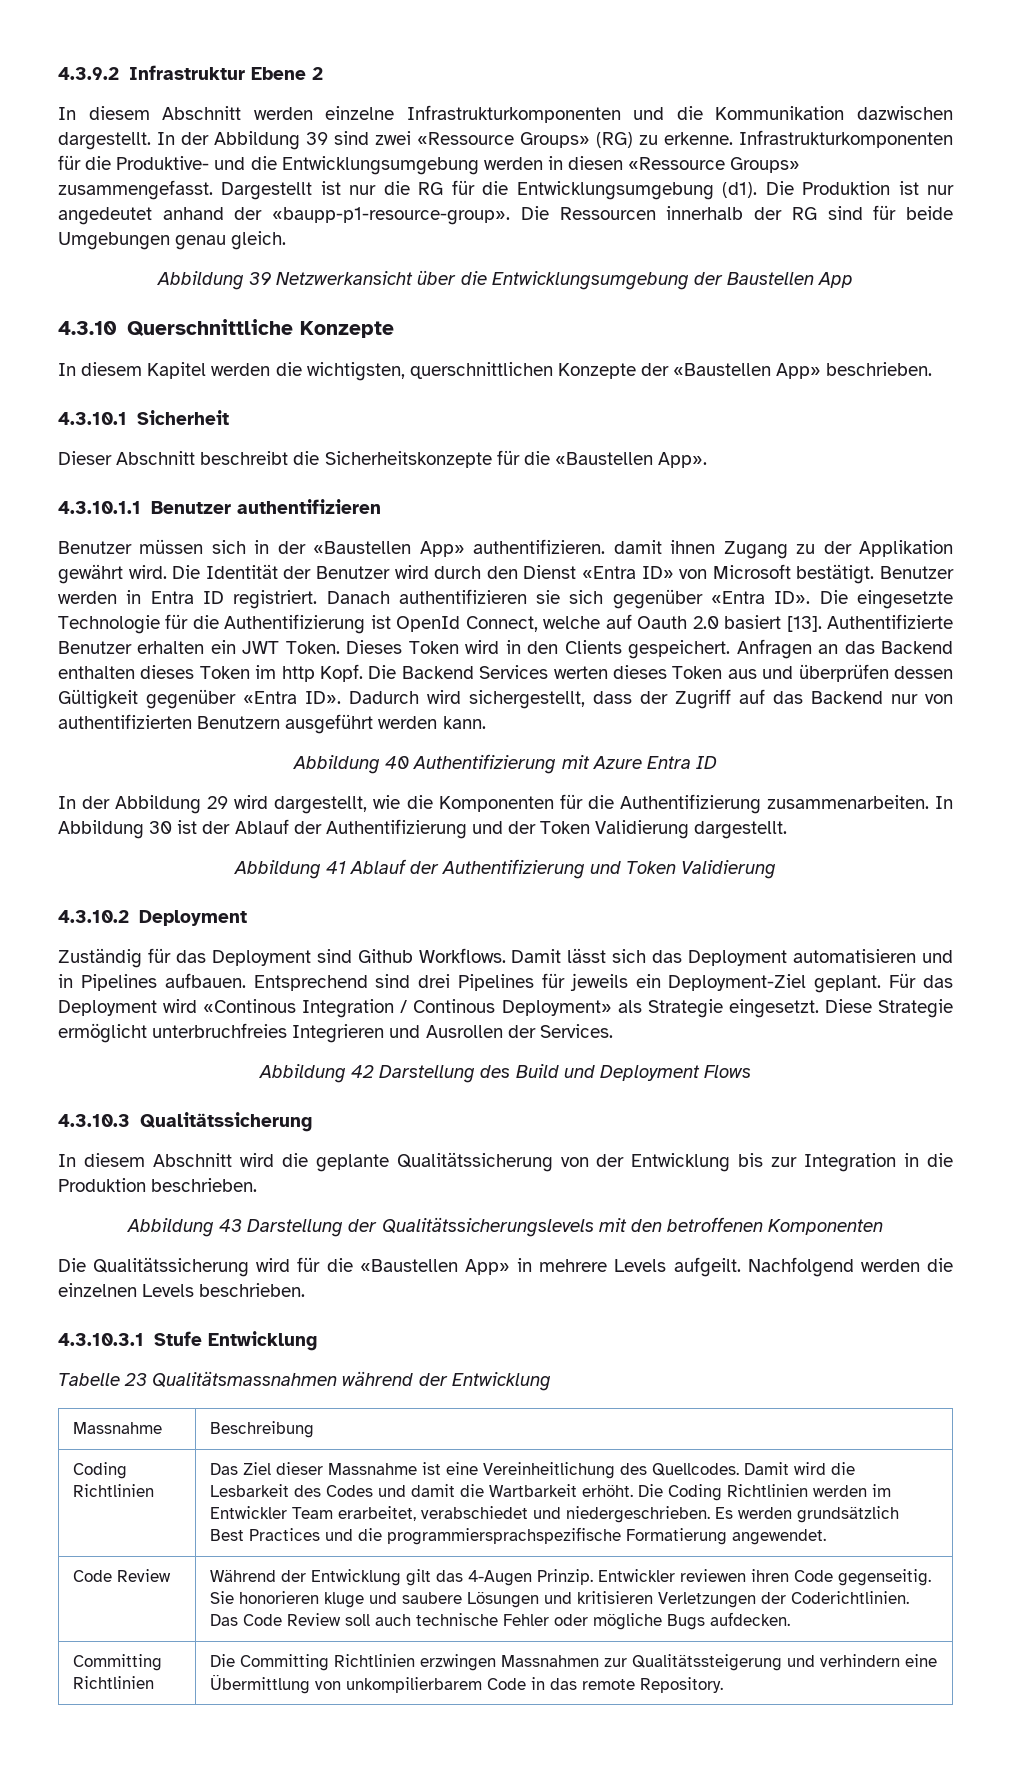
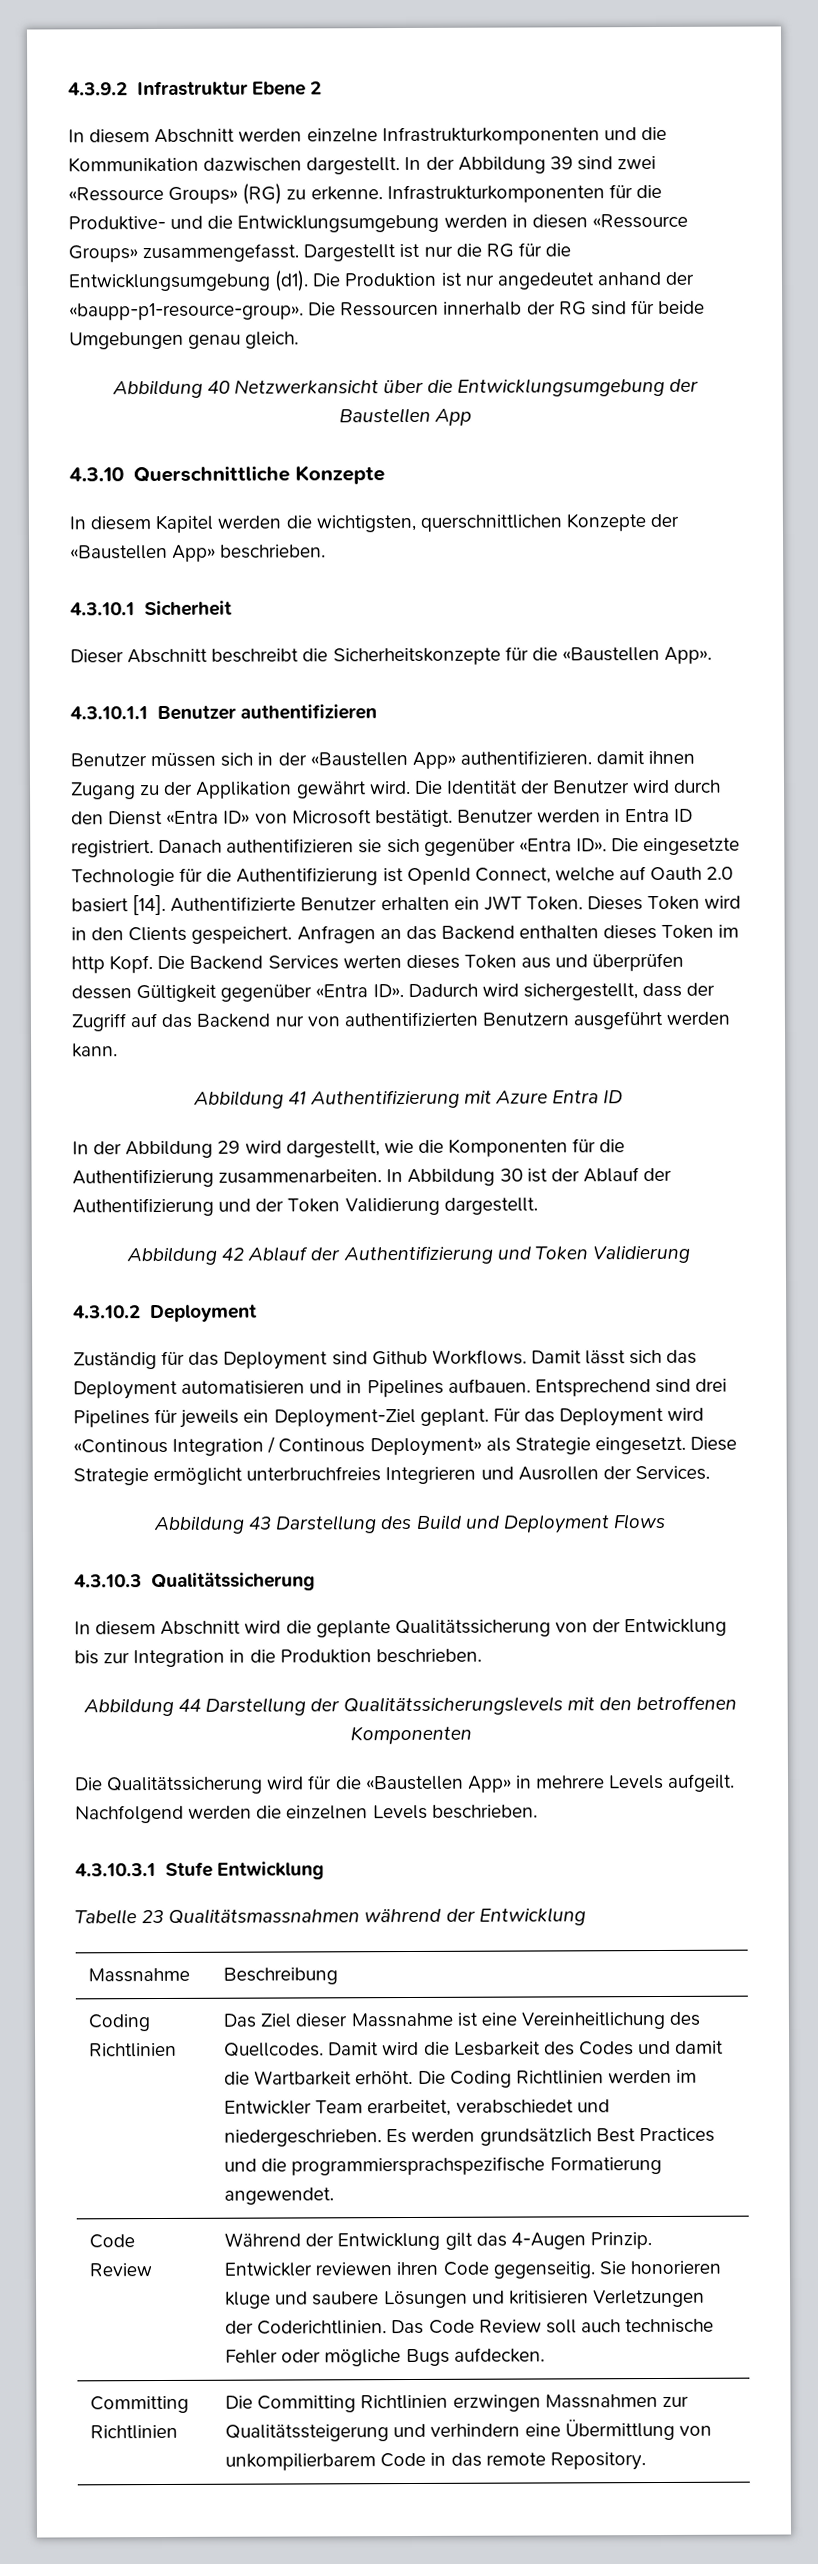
[249,272,272,285] 39 -> [206,380,230,394] 40
[786,616,822,632] [13]. -> [132,894,167,916] [14].
[385,756,410,769] 40 -> [287,1091,307,1105] 41
[325,861,346,874] 41 -> [221,1247,245,1261] 42
[351,1065,375,1078] 42 -> [248,1516,272,1530] 43
[219,1219,243,1232] 43 -> [177,1698,201,1712] 44

